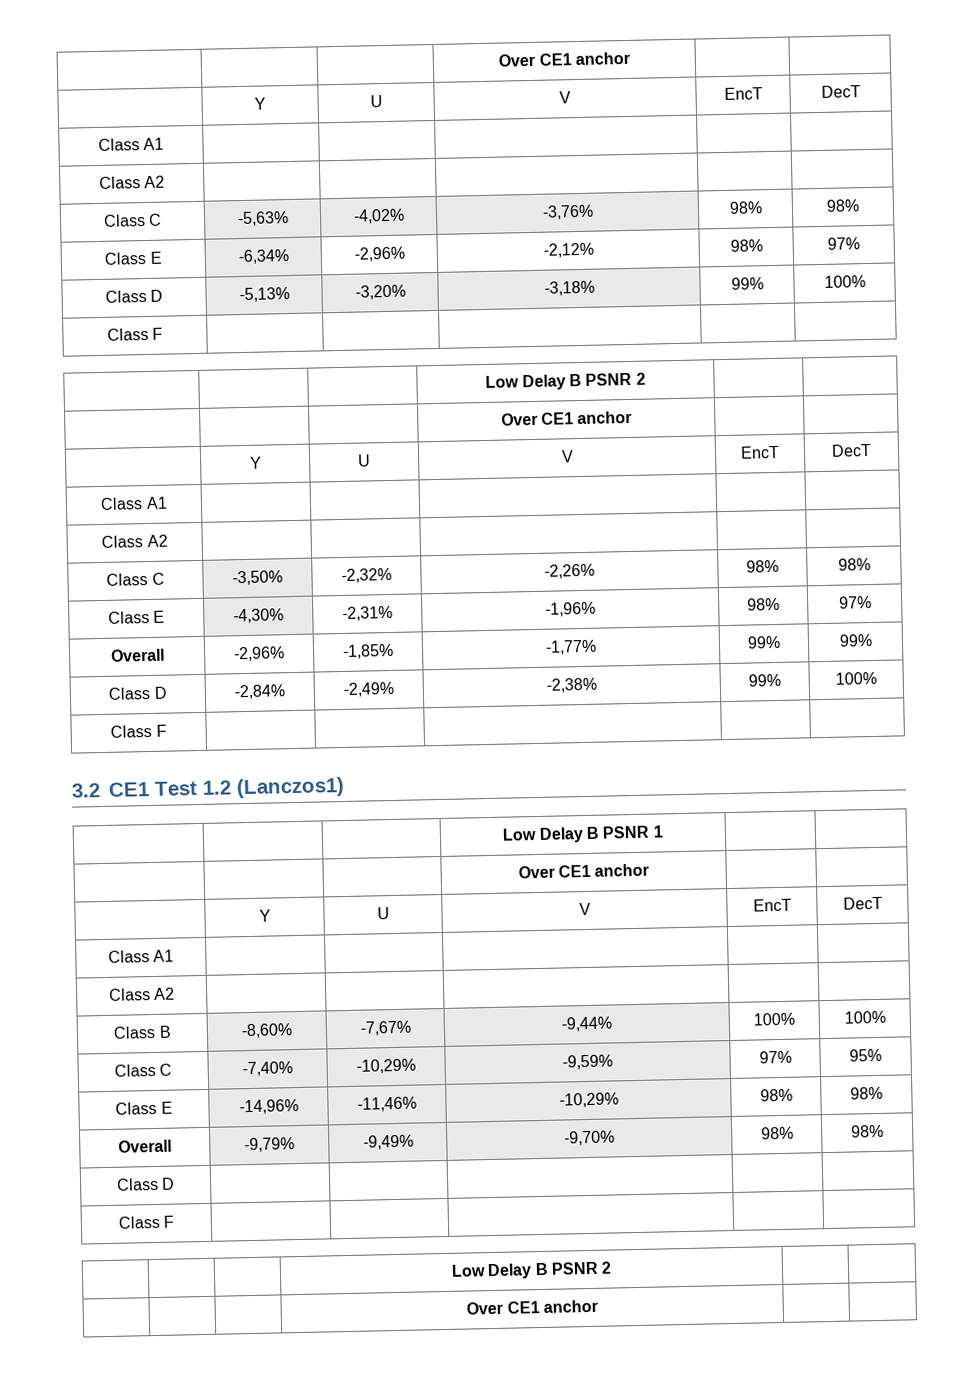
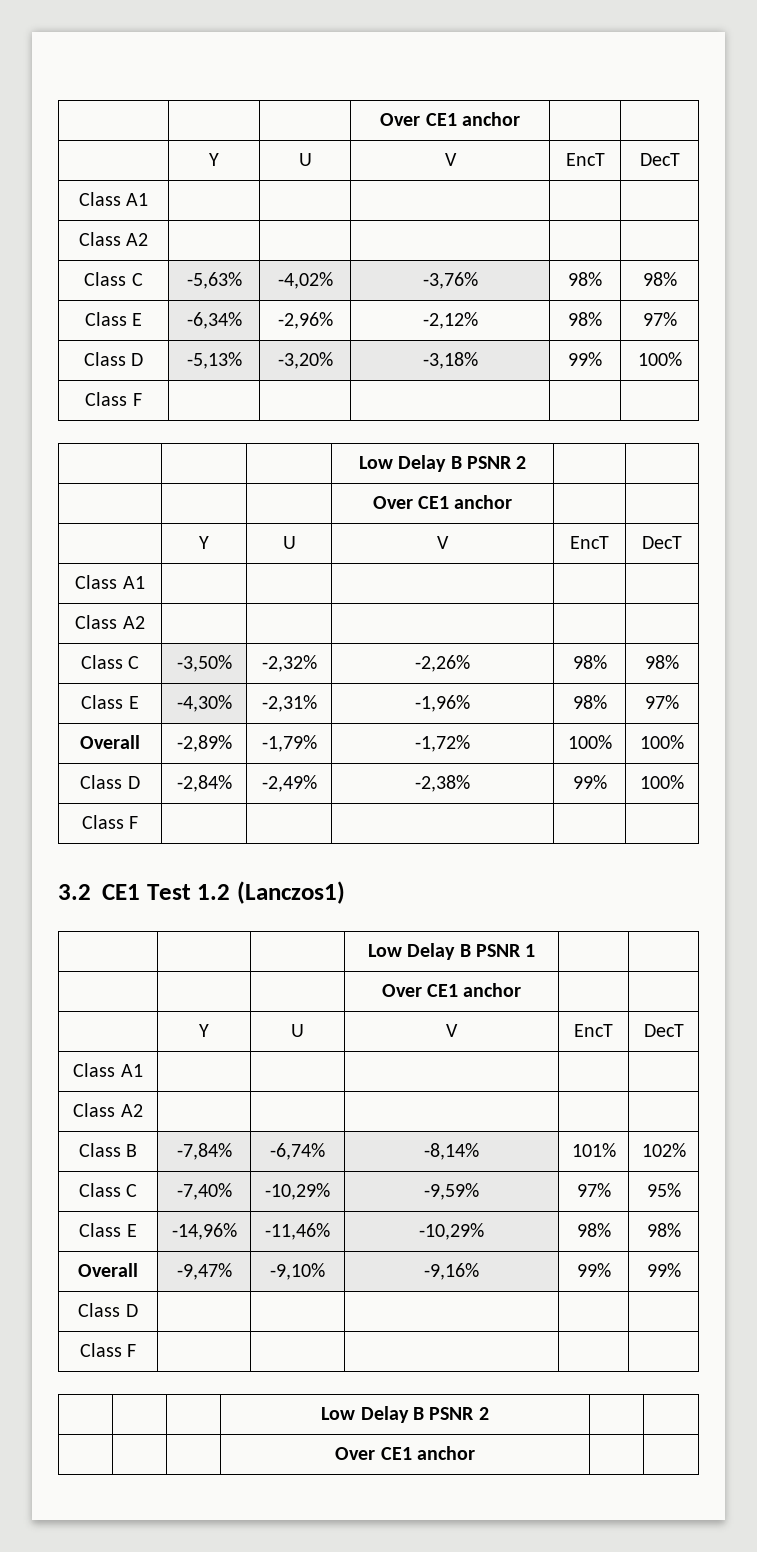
[233,646,285,662] [342,643,395,659] [545,639,597,655] [747,635,781,649] [838,633,873,647] -2,96% | -1,85% | -1,77% | 99% | 99% -> [176,735,232,752] [261,735,317,752] [415,735,470,752] [567,735,612,749] [640,735,684,749] -2,89% | -1,79% | -1,72% | 100% | 100%
[241,1023,293,1039] [359,1020,412,1036] [561,1016,612,1032] [753,1012,795,1026] [843,1010,886,1024] -8,60% | -7,67% | -9,44% | 100% | 100% -> [176,1143,232,1160] [270,1143,325,1160] [424,1143,479,1160] [571,1143,616,1157] [641,1143,686,1157] -7,84% | -6,74% | -8,14% | 101% | 102%
[244,1137,295,1153] [362,1134,414,1150] [564,1130,615,1146] [760,1126,794,1140] [851,1124,884,1138] -9,79% | -9,49% | -9,70% | 98% | 98% -> [176,1263,232,1280] [270,1263,325,1280] [424,1263,479,1280] [576,1263,611,1277] [646,1263,681,1277] -9,47% | -9,10% | -9,16% | 99% | 99%

